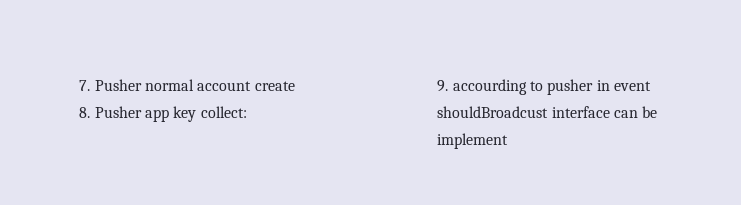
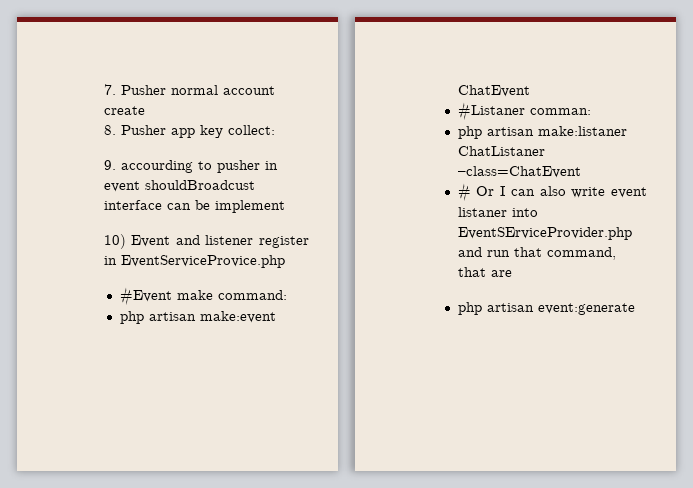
(509, 141) none -> [103,234,309,249] [103,255,285,268] [119,287,287,306] [119,311,276,324] [457,85,530,97] [457,102,591,121] [457,126,627,139] [457,146,545,156] [457,166,581,178] [457,183,647,202] [457,207,538,217] [457,227,632,240] [457,247,616,260] [457,267,512,277] [457,302,635,315] // 10) Event and listener register in EventServiceProvice.php // #Event make command: // php artisan make:event ChatEvent // #Listaner comman: // php artisan make:listaner ChatListaner –class=ChatEvent // # Or I can also write event listaner into EventSErviceProvider.php and run that command, that are // php artisan event:generate

